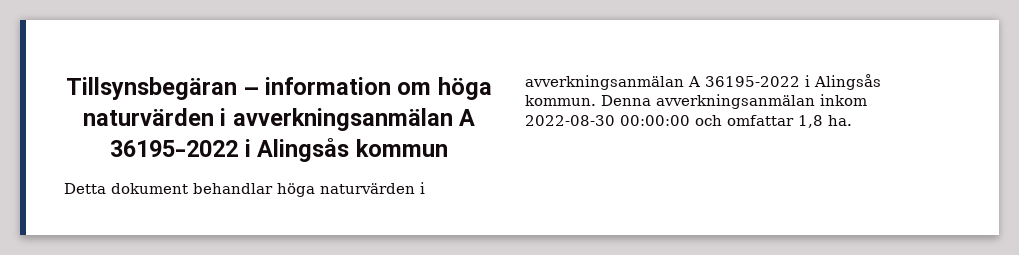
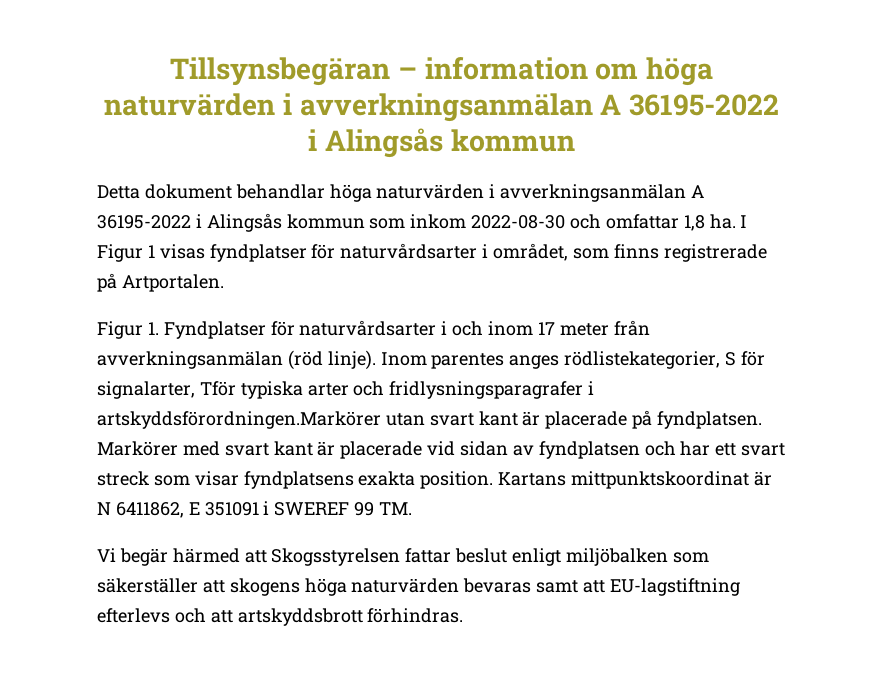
[525,94,815,109] kommun. Denna avverkningsanmälan -> [286,214,406,229] kommun som
[620,115,690,126] 00:00:00 -> (566, 222) none
(852, 120) none -> [740,215,748,228] [97,243,767,262] [97,273,224,292] [97,320,650,339] [97,350,765,370] [97,381,595,399] [97,410,763,429] [97,441,786,459] [97,471,772,489] [97,501,413,518] [97,548,709,566] [97,578,740,596] [97,608,464,626] I Figur 1 visas fyndplatser för naturvårdsarter i området, som finns registrerade på Artportalen. // Figur 1. Fyndplatser för naturvårdsarter i och inom 17 meter från avverkningsanmälan (röd linje). Inom parentes anges rödlistekategorier, S för signalarter, Tför typiska arter och fridlysningsparagrafer i artskyddsförordningen.Markörer utan svart kant är placerade på fyndplatsen. Markörer med svart kant är placerade vid sidan av fyndplatsen och har ett svart streck som visar fyndplatsens exakta position. Kartans mittpunktskoordinat är N 6411862, E 351091 i SWEREF 99 TM. // Vi begär härmed att Skogsstyrelsen fattar beslut enligt miljöbalken som säkerställer att skogens höga naturvärden bevaras samt att EU-lagstiftning efterlevs och att artskyddsbrott förhindras.

